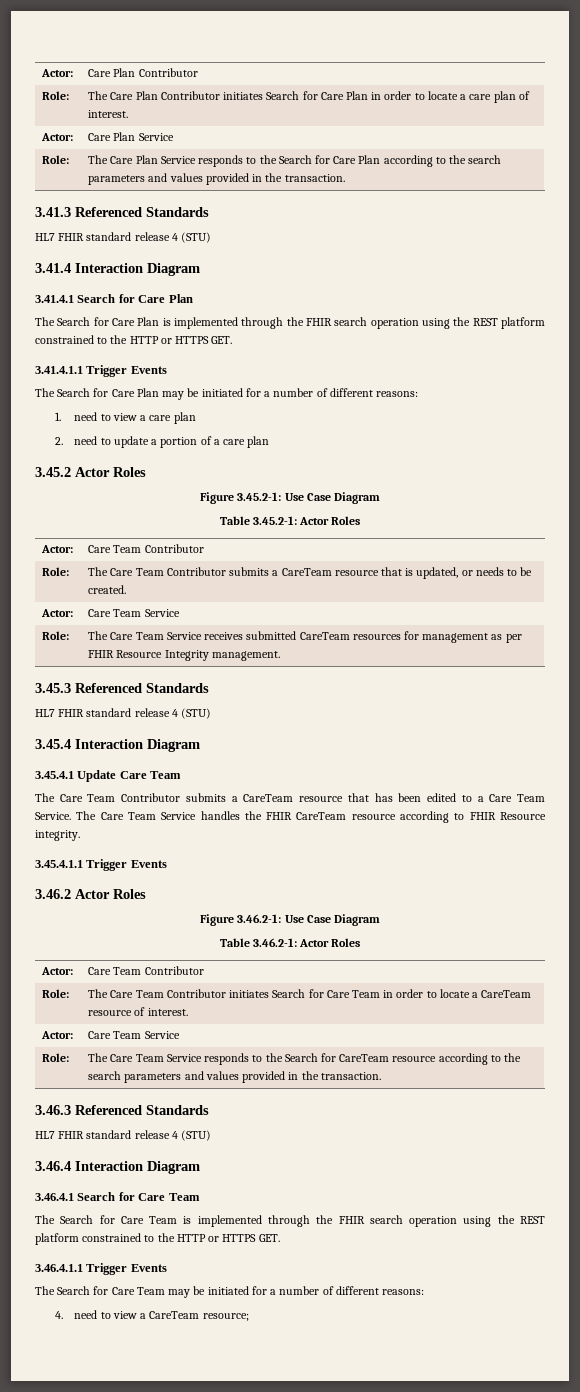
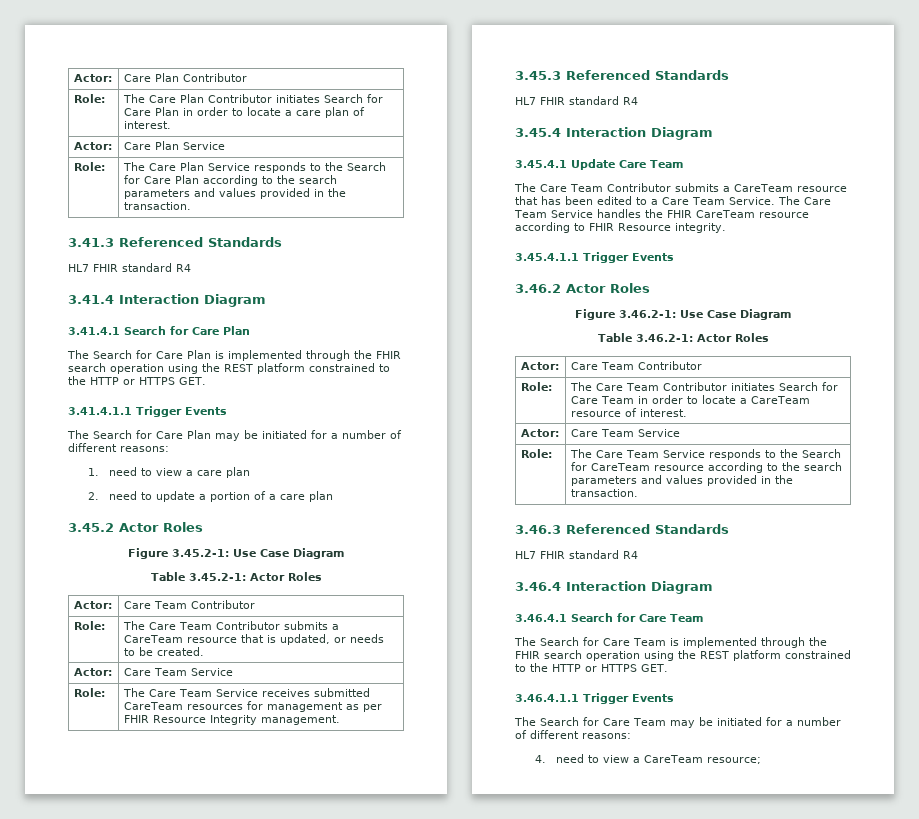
[134,232,212,243] release 4 (STU) -> [176,264,191,272] R4
[134,708,212,719] release 4 (STU) -> [623,97,638,105] R4
[134,1130,212,1141] release 4 (STU) -> [623,551,638,559] R4

